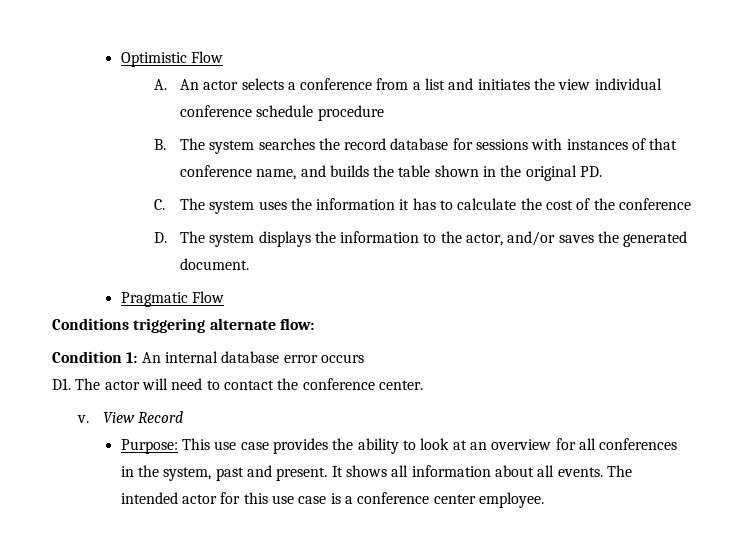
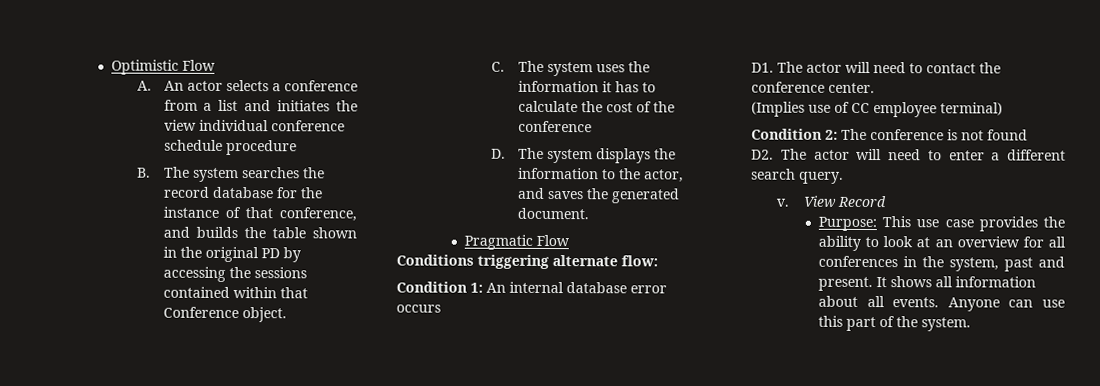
[476,138,678,150] [179,165,297,180] sessions with instances of that conference name, -> [299,187,323,199] [162,206,357,222] the instance of that conference,
[580,166,603,177] PD. -> [260,247,301,263] [162,266,307,282] [162,286,308,299] [162,306,287,323] PD by accessing the sessions contained within that Conference object.
[507,231,556,246] and/or -> [516,187,545,199] and
(423, 385) none -> [751,101,1003,118] [751,128,1028,141] [751,148,1066,161] [751,168,844,184] // (Implies use of CC employee terminal) // Condition 2: The conference is not found // D2. The actor will need to enter a different search query.
[606,465,632,477] [120,492,544,508] The intended actor for this use case is a conference center employee. -> [947,297,1065,312] [818,315,972,332] Anyone can use this part of the system.

